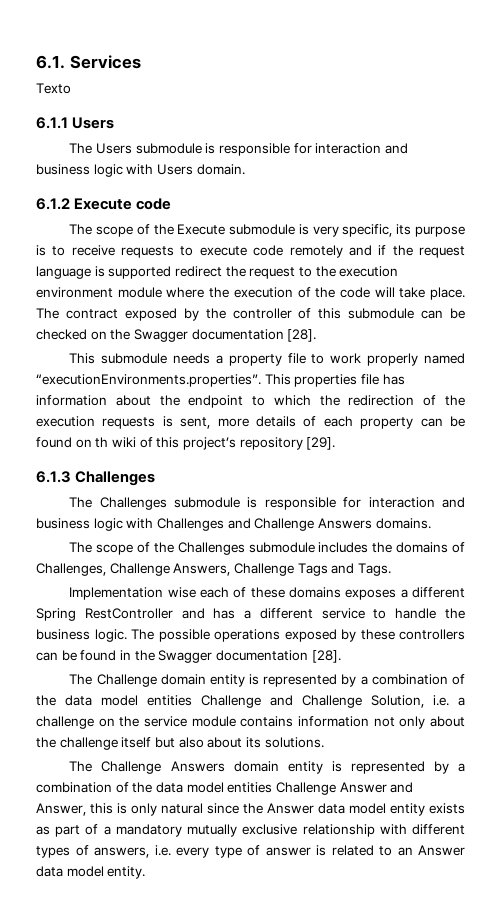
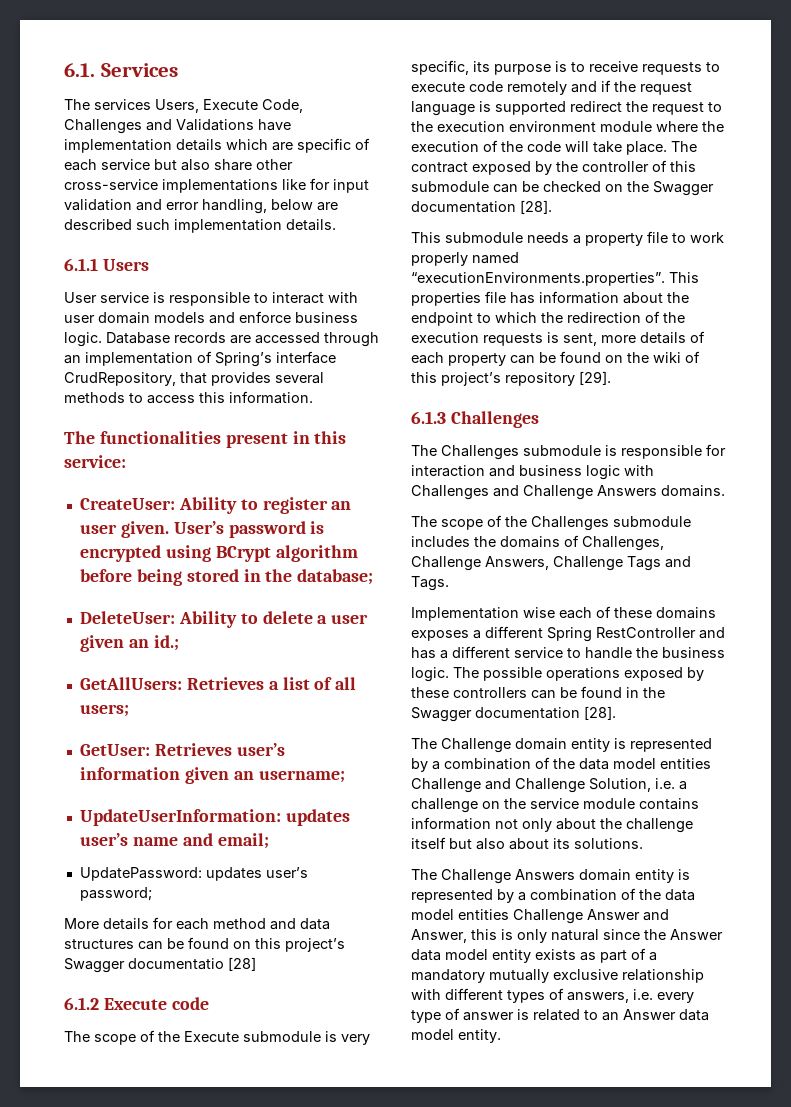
[36,83,71,94] [36,117,115,129] [69,143,408,156] [36,164,245,177] Texto // 6.1.1 Users // The Users submodule is responsible for interaction and business logic with Users domain. -> [64,99,303,113] [64,119,291,134] [64,138,370,153] [64,159,293,171] [64,178,369,193] [64,199,338,214] [64,219,336,233] [64,258,149,271] [64,292,358,306] [64,311,358,324] [64,332,379,347] [64,351,336,367] [64,372,324,386] [64,391,313,404] [64,431,347,448] [64,455,126,468] [79,497,352,514] [79,521,325,538] [79,545,358,562] [79,569,374,586] [79,611,369,628] [79,635,179,652] [79,677,357,690] [79,704,129,717] [79,743,285,756] [79,767,345,784] [79,809,350,826] [79,833,269,849] [79,867,308,881] [79,887,152,901] [64,917,330,930] [64,937,345,952] [64,957,256,973] The services Users, Execute Code, Challenges and Validations have implementation details which are specific of each service but also share other cross-service implementations like for input validation and error handling, below are described such implementation details. // 6.1.1 Users // User service is responsible to interact with user domain models and enforce business logic. Database records are accessed through an implementation of Spring’s interface CrudRepository, that provides several methods to access this information. // The functionalities present in this service: // CreateUser: Ability to register an user given. User’s password is encrypted using BCrypt algorithm before being stored in the database; // DeleteUser: Ability to delete a user given an id.; // GetAllUsers: Retrieves a list of all users; // GetUser: Retrieves user’s information given an username; // UpdateUserInformation: updates user’s name and email; // UpdatePassword: updates user’s password; // More details for each method and data structures can be found on this project’s Swagger documentatio [28]
[95,437,109,448] th -> [627,352,649,363] the

